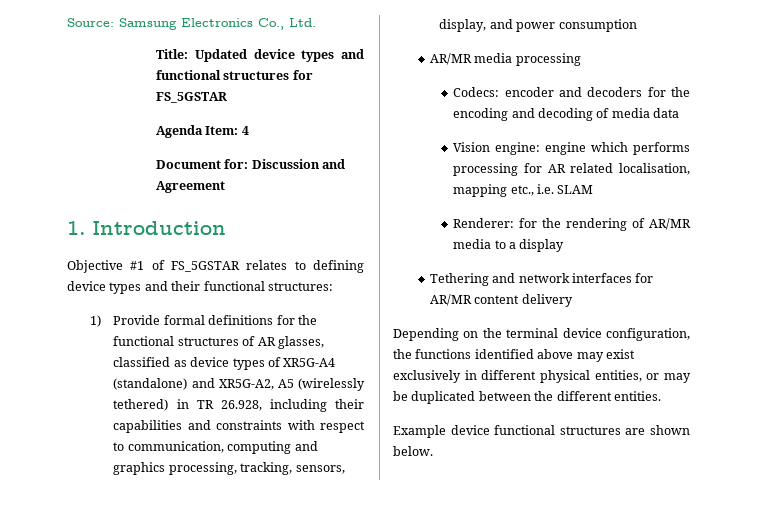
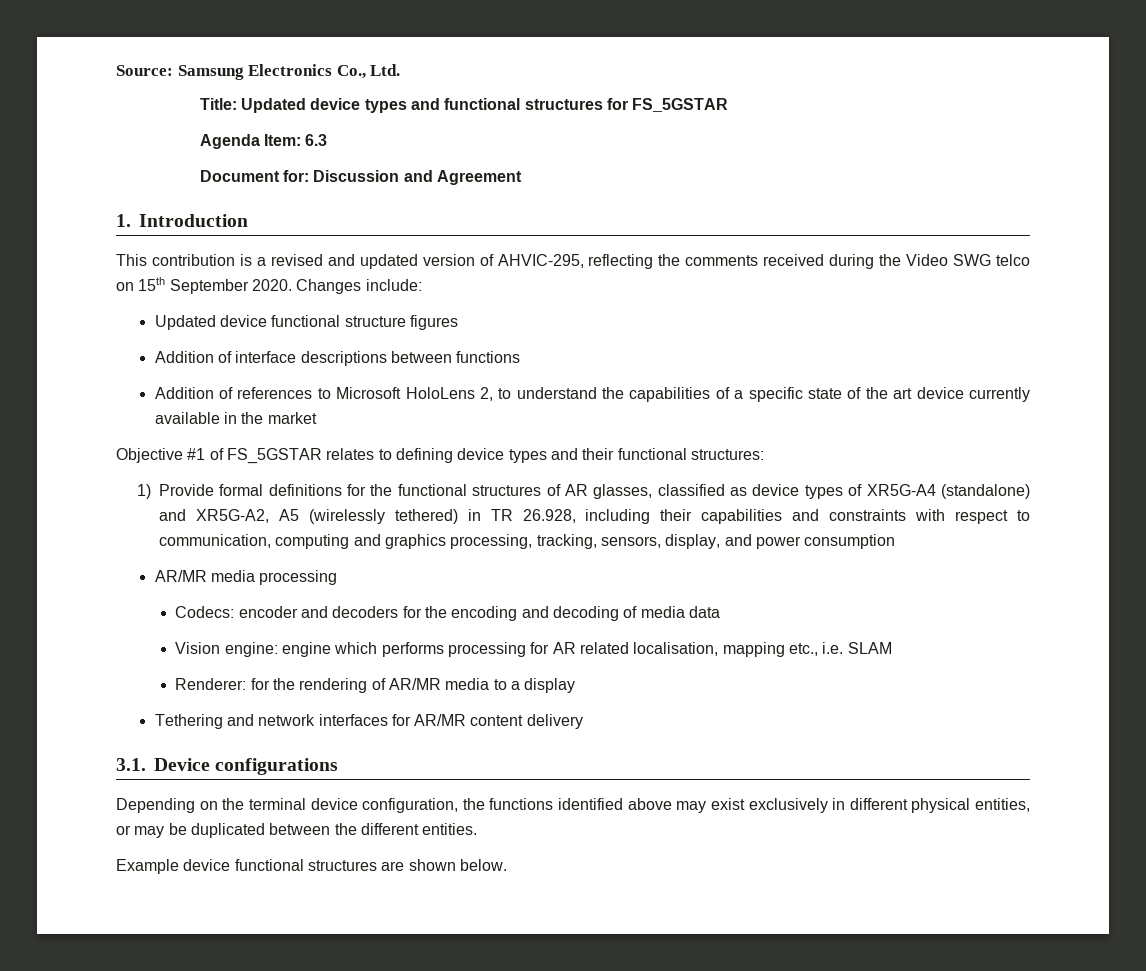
[241,126,249,135] 4 -> [305,134,328,146] 6.3
(227, 228) none -> [116,254,1031,269] [116,277,422,294] [154,315,458,330] [154,351,521,366] [154,387,1030,402] [154,412,317,424] // This contribution is a revised and updated version of AHVIC-295, reflecting the comments received during the Video SWG telco on 15th September 2020. Changes include: // Updated device functional structure figures // Addition of interface descriptions between functions // Addition of references to Microsoft HoloLens 2, to understand the capabilities of a specific state of the art device currently available in the market
(573, 300) none -> [116,758,339,775] // 3.1. Device configurations

